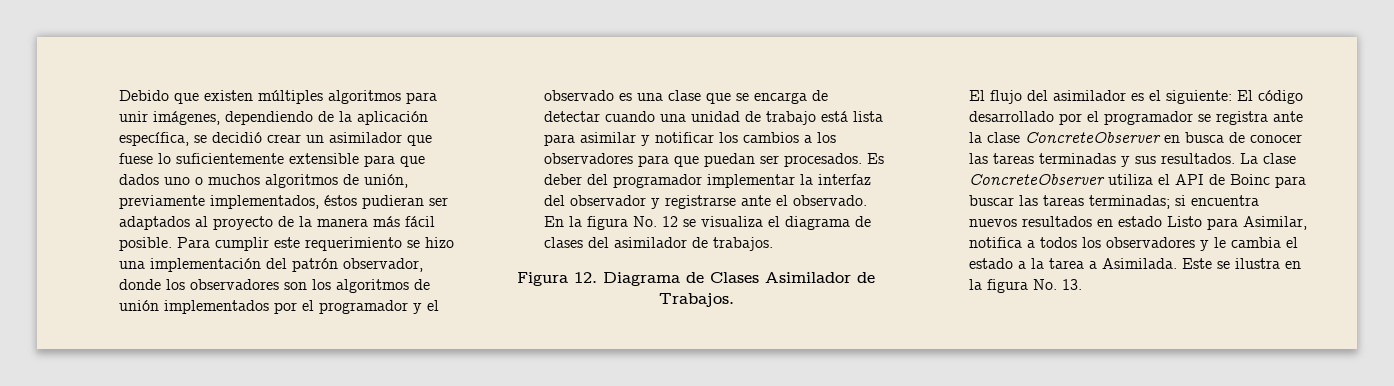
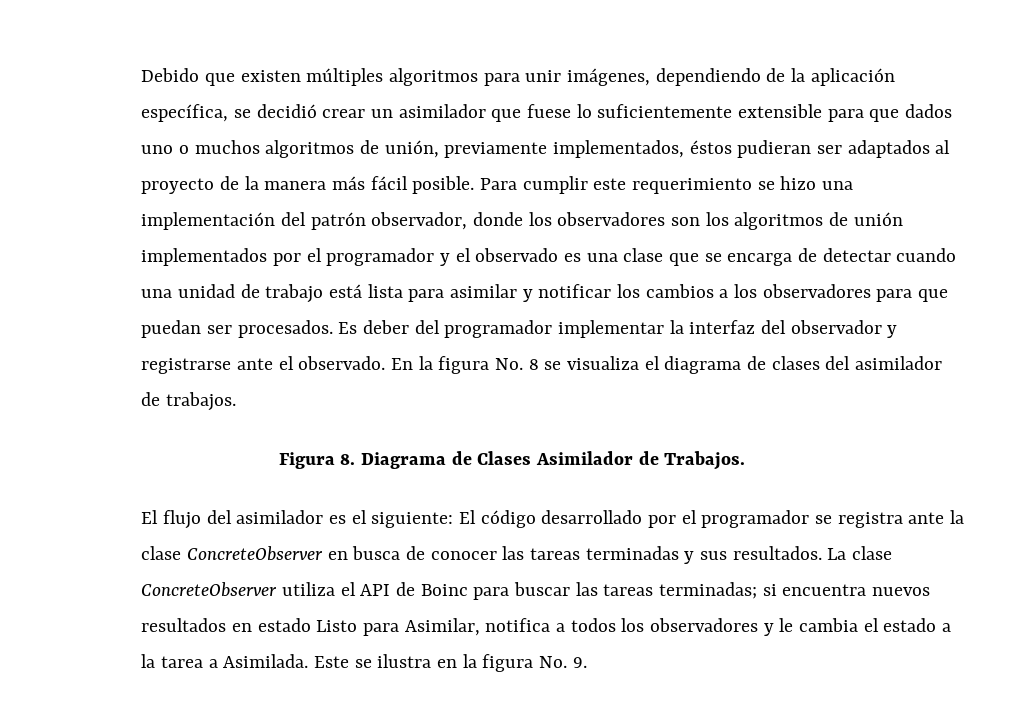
[661,216,678,227] 12 -> [528,359,539,370] 8
[574,272,597,283] 12. -> [340,454,356,465] 8.
[1061,279,1082,290] 13. -> [572,657,587,668] 9.

